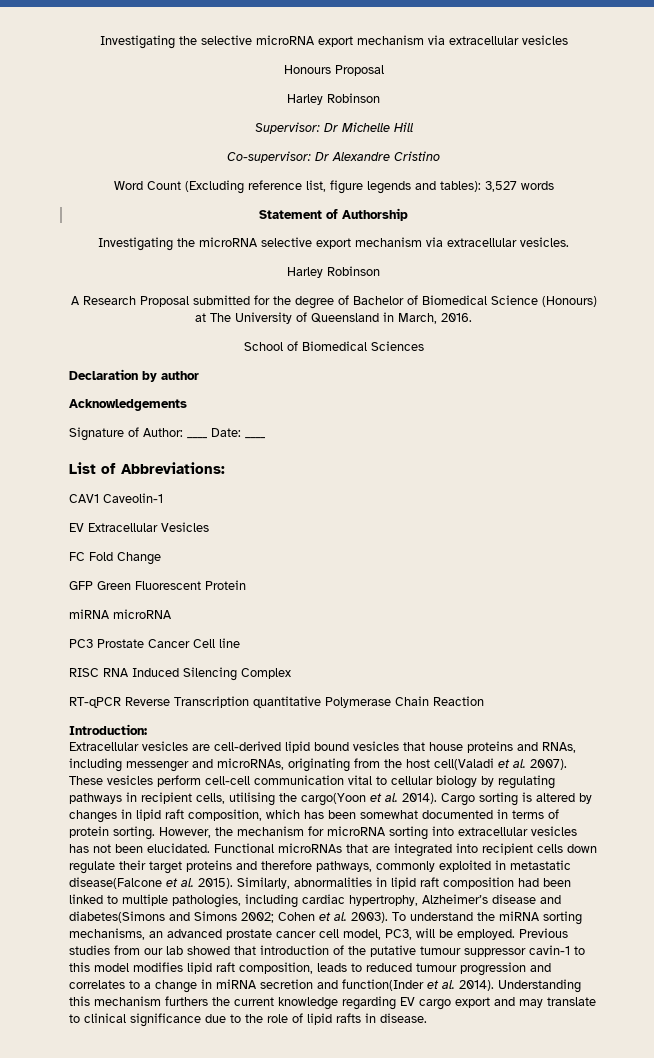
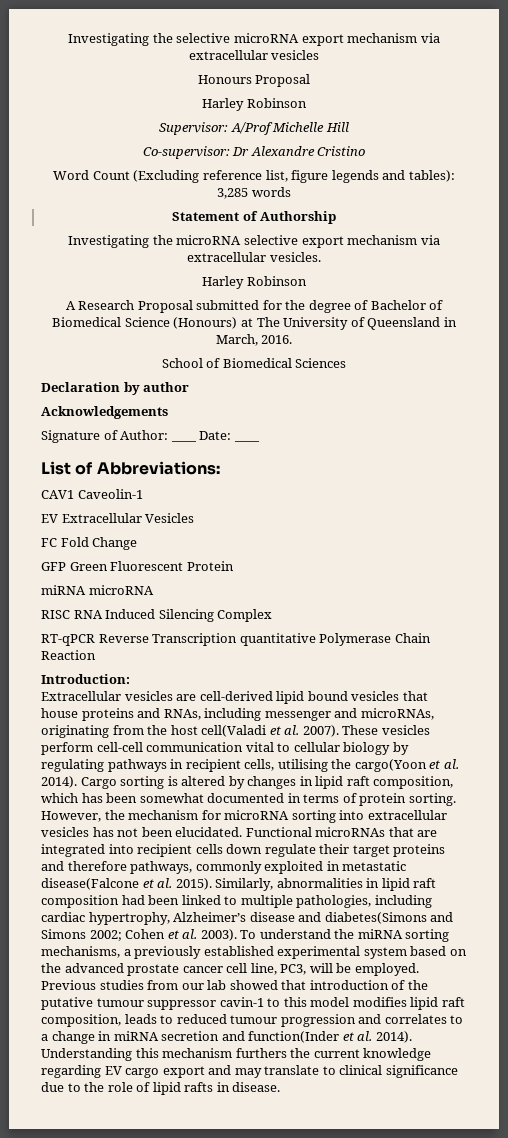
[323,123,338,132] Dr -> [230,122,273,135] A/Prof
[484,181,517,192] 3,527 -> [217,188,249,199] 3,285
[69,638,240,648] // PC3 Prostate Cancer Cell line -> (154, 590) none
[149,931,163,938] an -> [123,946,467,959] [41,963,61,973] a previously established experimental system based on the
[343,929,381,940] model, -> [250,963,277,975] line,

